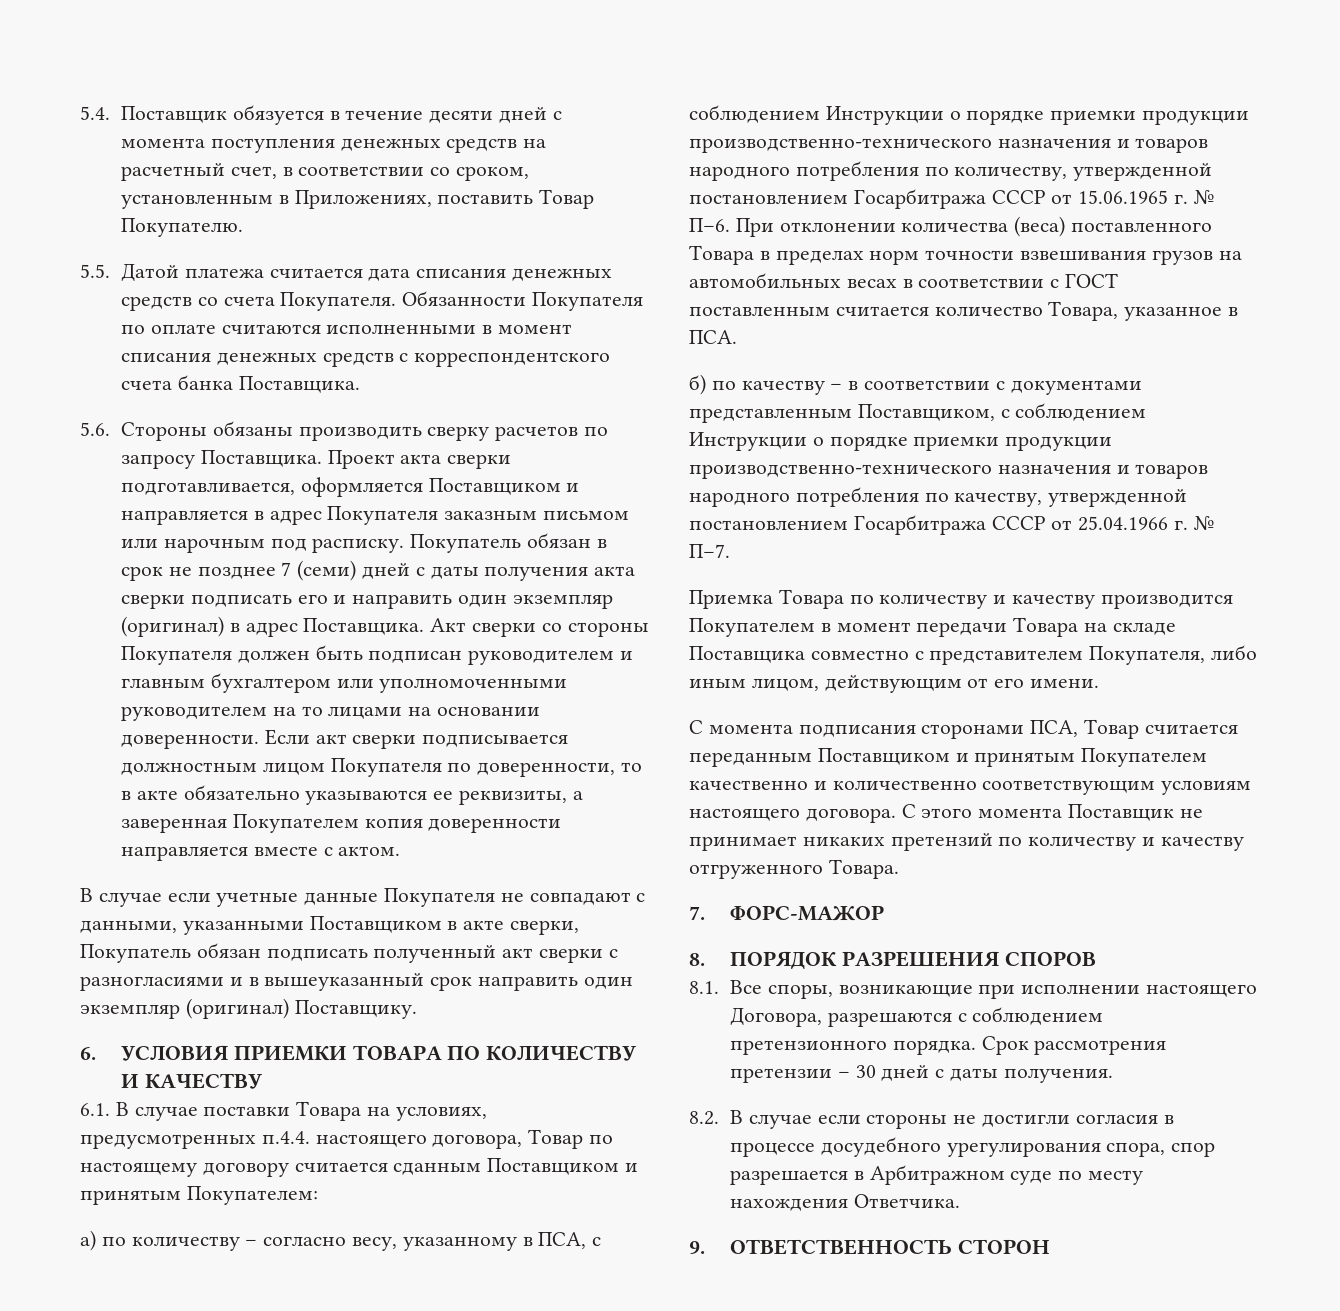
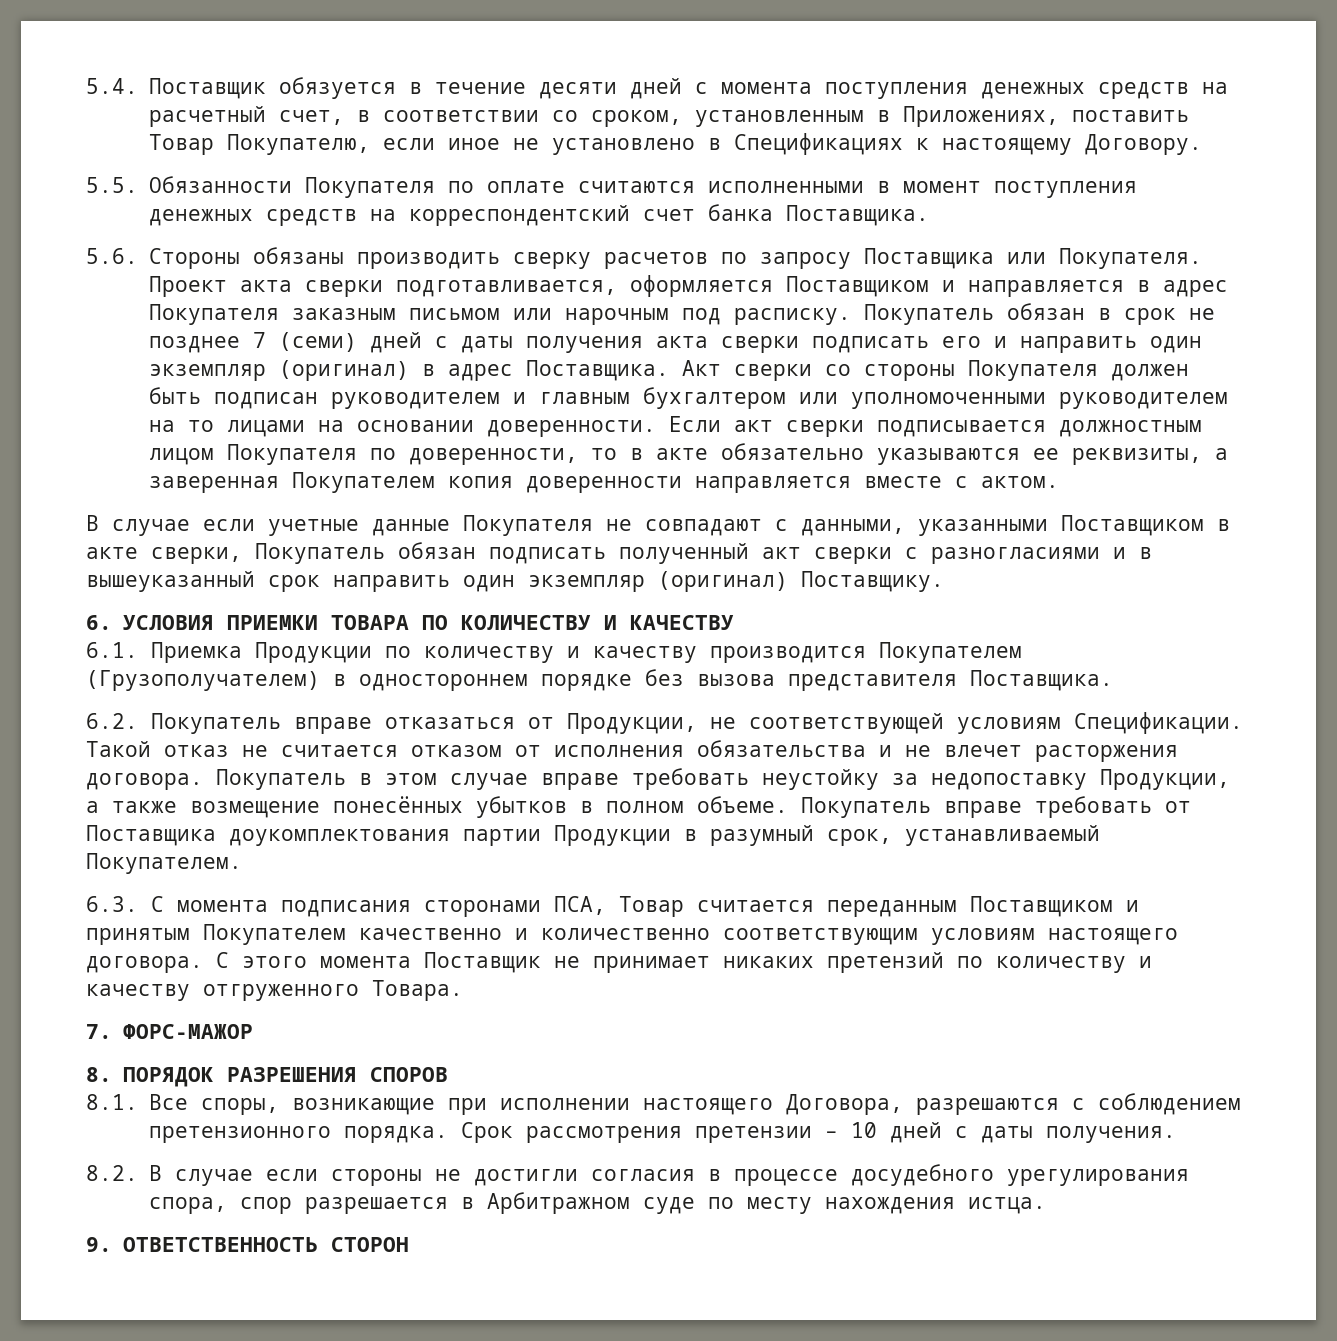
[121,218,244,237] [80,263,613,282] [121,292,397,311] Покупателю. // 5.5. Датой платежа считается дата списания денежных средств со счета Покупателя. -> [226,133,1202,155] [86,177,138,193] Покупателю, если иное не установлено в Спецификациях к настоящему Договору. // 5.5.
[121,352,611,367] [121,380,173,390] списания денежных средств с корреспондентского счета -> [993,181,1137,198] [148,205,695,226] поступления денежных средств на корреспондентский счет
[200,450,322,467] Поставщика. -> [863,248,1202,269] Поставщика или Покупателя.
[115,1101,487,1121] [80,1129,614,1149] [80,1158,639,1177] [80,1186,318,1205] [80,1230,602,1251] [689,105,1250,125] [689,138,1209,153] [689,161,1213,181] [689,189,1214,209] [689,216,1213,237] [689,245,1242,265] [689,273,1119,288] [689,301,1239,321] [689,330,737,344] [689,374,1142,395] [689,403,1147,423] [689,432,1113,451] [689,464,1209,479] [689,487,1188,507] [689,515,1214,535] [689,544,730,558] [689,589,844,609] В случае поставки Товара на условиях, предусмотренных п.4.4. настоящего договора, Товар по настоящему договору считается сданным Поставщиком и принятым Покупателем: // а) по количеству – согласно весу, указанному в ПСА, с соблюдением Инструкции о порядке приемки продукции производственно-технического назначения и товаров народного потребления по количеству, утвержденной постановлением Госарбитража СССР от 15.06.1965 г. № П–6. При отклонении количества (веса) поставленного Товара в пределах норм точности взвешивания грузов на автомобильных весах в соответствии с ГОСТ поставленным считается количество Товара, указанное в ПСА. // б) по качеству – в соответствии с документами представленным Поставщиком, с соблюдением Инструкции о порядке приемки продукции производственно-технического назначения и товаров народного потребления по качеству, утвержденной постановлением Госарбитража СССР от 25.04.1966 г. № П–7. // Приемка Товара -> [151,642,372,663] Приемка Продукции
[820,617,1176,637] [689,645,1258,665] [689,675,1100,693] в момент передачи Товара на складе Поставщика совместно с представителем Покупателя, либо иным лицом, действующим от его имени. // -> [86,669,1113,691] [86,712,1243,734] [86,740,1178,762] [86,768,1230,790] [86,796,1191,818] [86,825,1100,846] [86,853,242,874] [86,896,138,912] (Грузополучателем) в одностороннем порядке без вызова представителя Поставщика. // 6.2. Покупатель вправе отказаться от Продукции, не соответствующей условиям Спецификации. Такой отказ не считается отказом от исполнения обязательства и не влечет расторжения договора. Покупатель в этом случае вправе требовать неустойку за недопоставку Продукции, а также возмещение понесённых убытков в полном объеме. Покупатель вправе требовать от Поставщика доукомплектования партии Продукции в разумный срок, устанавливаемый Покупателем. // 6.3.
[855,1065,876,1078] 30 -> [850,1122,877,1138] 10
[853,1194,960,1208] Ответчика. -> [967,1197,1046,1214] истца.

